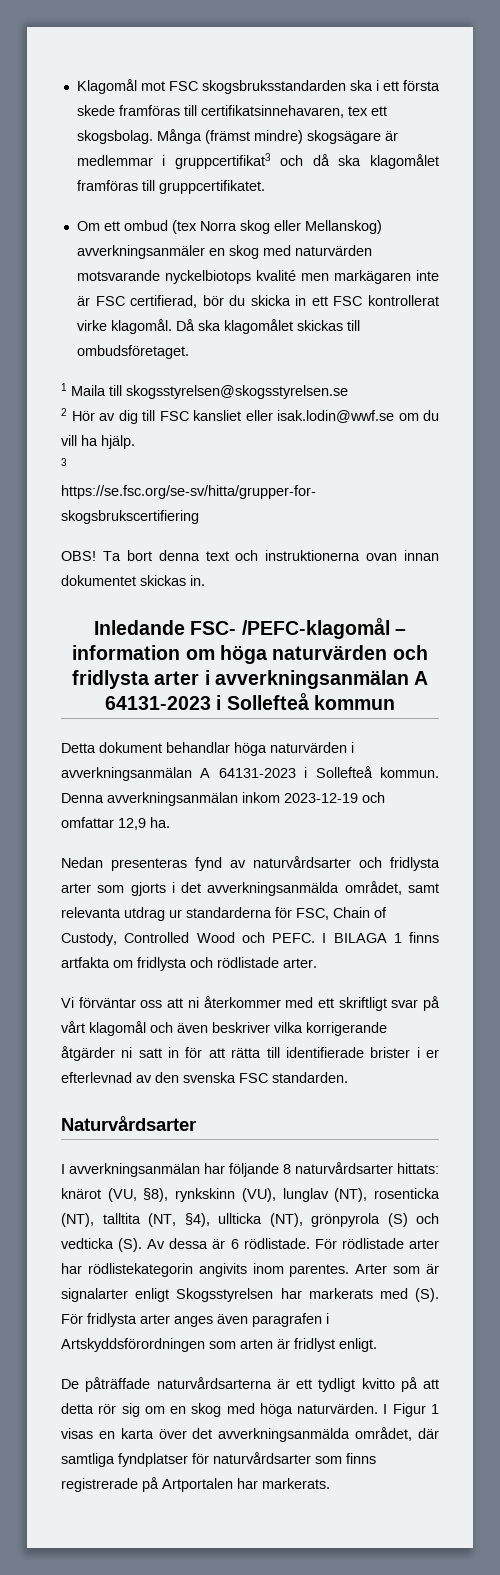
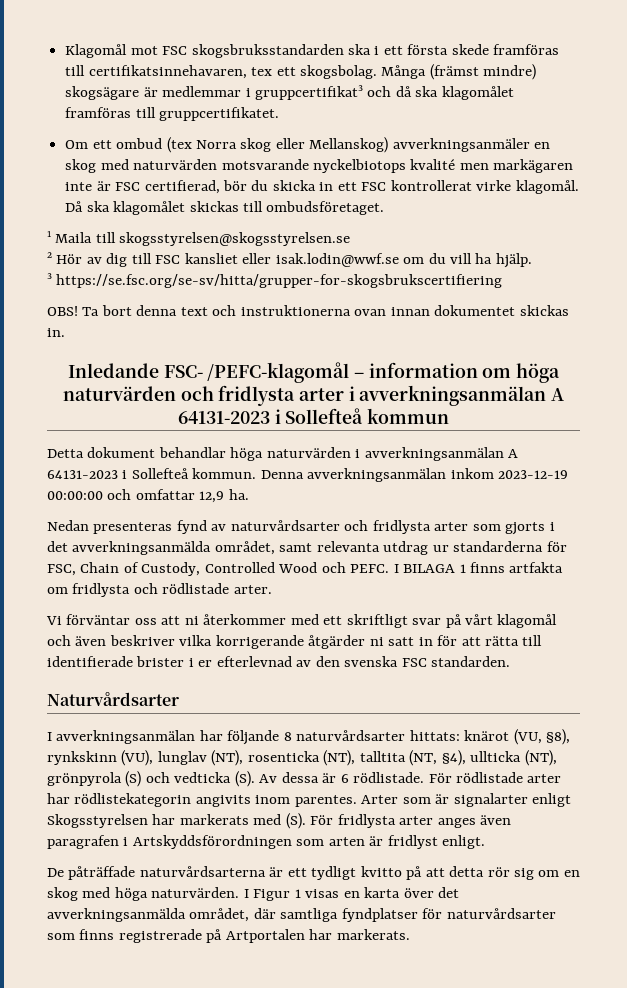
(358, 798) none -> [47,491,103,500] 00:00:00

